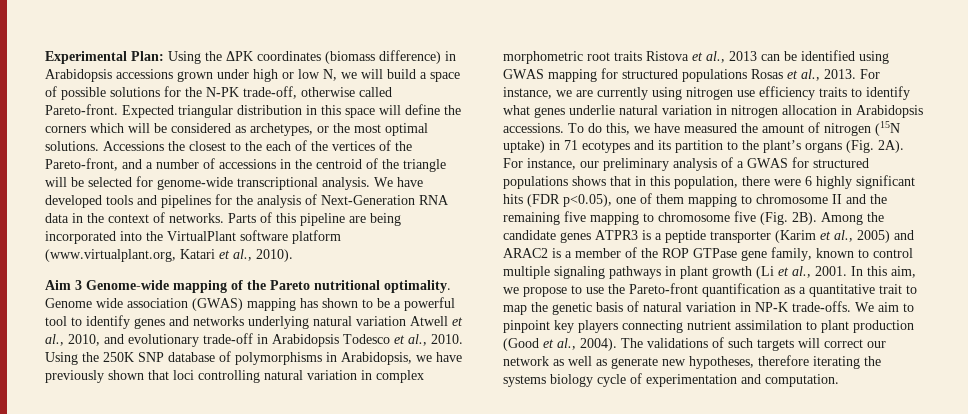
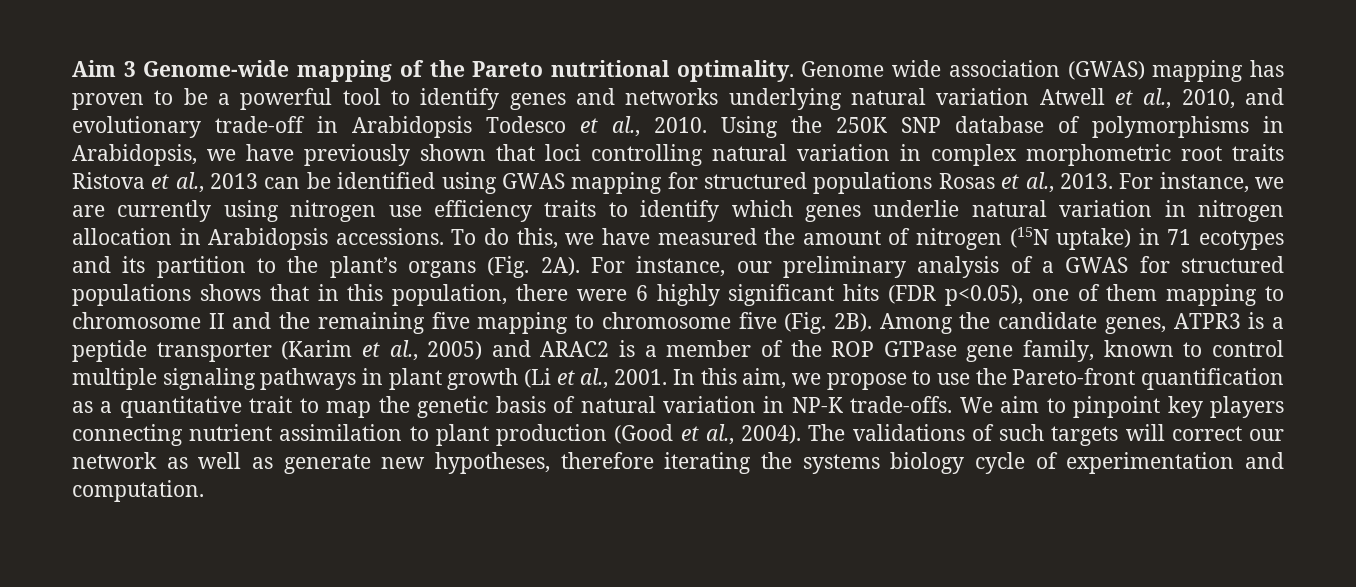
[45,50,456,64] [45,69,460,82] [45,86,392,100] [45,104,461,118] [45,123,428,136] [45,140,412,151] [45,158,446,172] [45,176,423,190] [45,194,449,208] [45,212,401,226] [45,230,341,244] [45,249,293,262] Experimental Plan: Using the ΔPK coordinates (biomass difference) in Arabidopsis accessions grown under high or low N, we will build a space of possible solutions for the N-PK trade-off, otherwise called Pareto-front. Expected triangular distribution in this space will define the corners which will be considered as archetypes, or the most optimal solutions. Accessions the closest to the each of the vertices of the Pareto-front, and a number of accessions in the centroid of the triangle will be selected for genome-wide transcriptional analysis. We have developed tools and pipelines for the analysis of Next-Generation RNA data in the context of networks. Parts of this pipeline are being incorporated into the VirtualPlant software platform (www.virtualplant.org, Katari et al., 2010). // -> (72, 68) none
[322,298,358,308] shown -> [72,93,144,110] proven
[503,105,530,115] what -> [731,200,793,217] which
[560,232,591,243] genes -> [1104,317,1166,334] genes,

